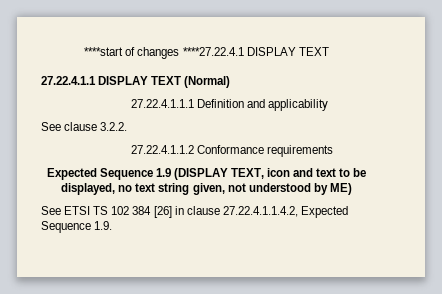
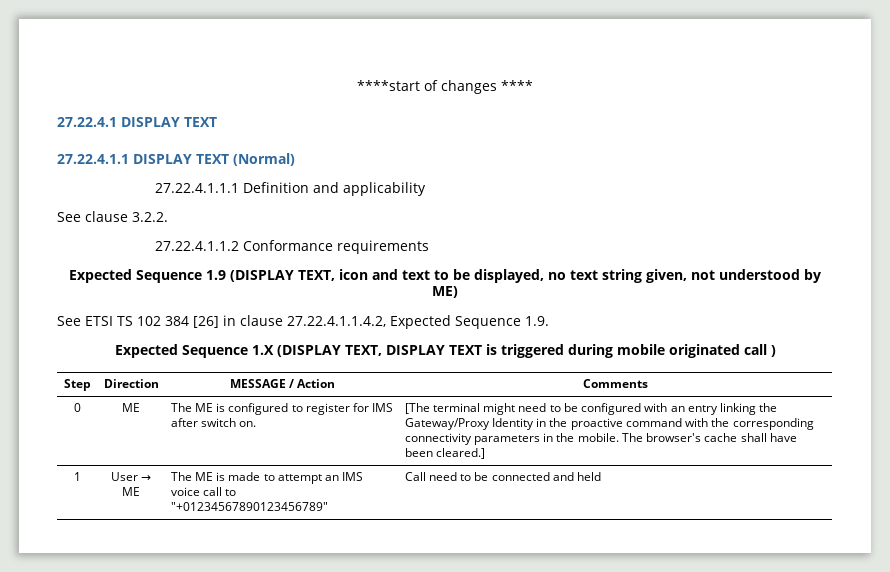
[182,47,244,56] ****27.22.4.1 -> [501,80,533,91] [57,117,117,127] **** // 27.22.4.1
(113, 225) none -> [114,344,776,358] [63,379,91,391] [103,379,159,388] [229,379,336,388] [583,379,648,388] [73,403,81,412] [122,403,140,412] [170,403,394,415] [170,418,257,427] [404,403,778,415] [404,418,814,430] [404,433,797,445] [404,448,485,459] [73,472,81,481] [110,472,152,481] [122,487,140,496] [170,472,364,484] [170,487,237,496] [170,502,328,511] [404,472,602,481] // Expected Sequence 1.X (DISPLAY TEXT, DISPLAY TEXT is triggered during mobile originated call ) // Step | Direction | MESSAGE / Action | Comments // 0 | ME | The ME is configured to register for IMS after switch on. | [The terminal might need to be configured with an entry linking the Gateway/Proxy Identity in the proactive command with the corresponding connectivity parameters in the mobile. The browser's cache shall have been cleared.] // 1 | User → ME | The ME is made to attempt an IMS voice call to "+01234567890123456789" | Call need to be connected and held

